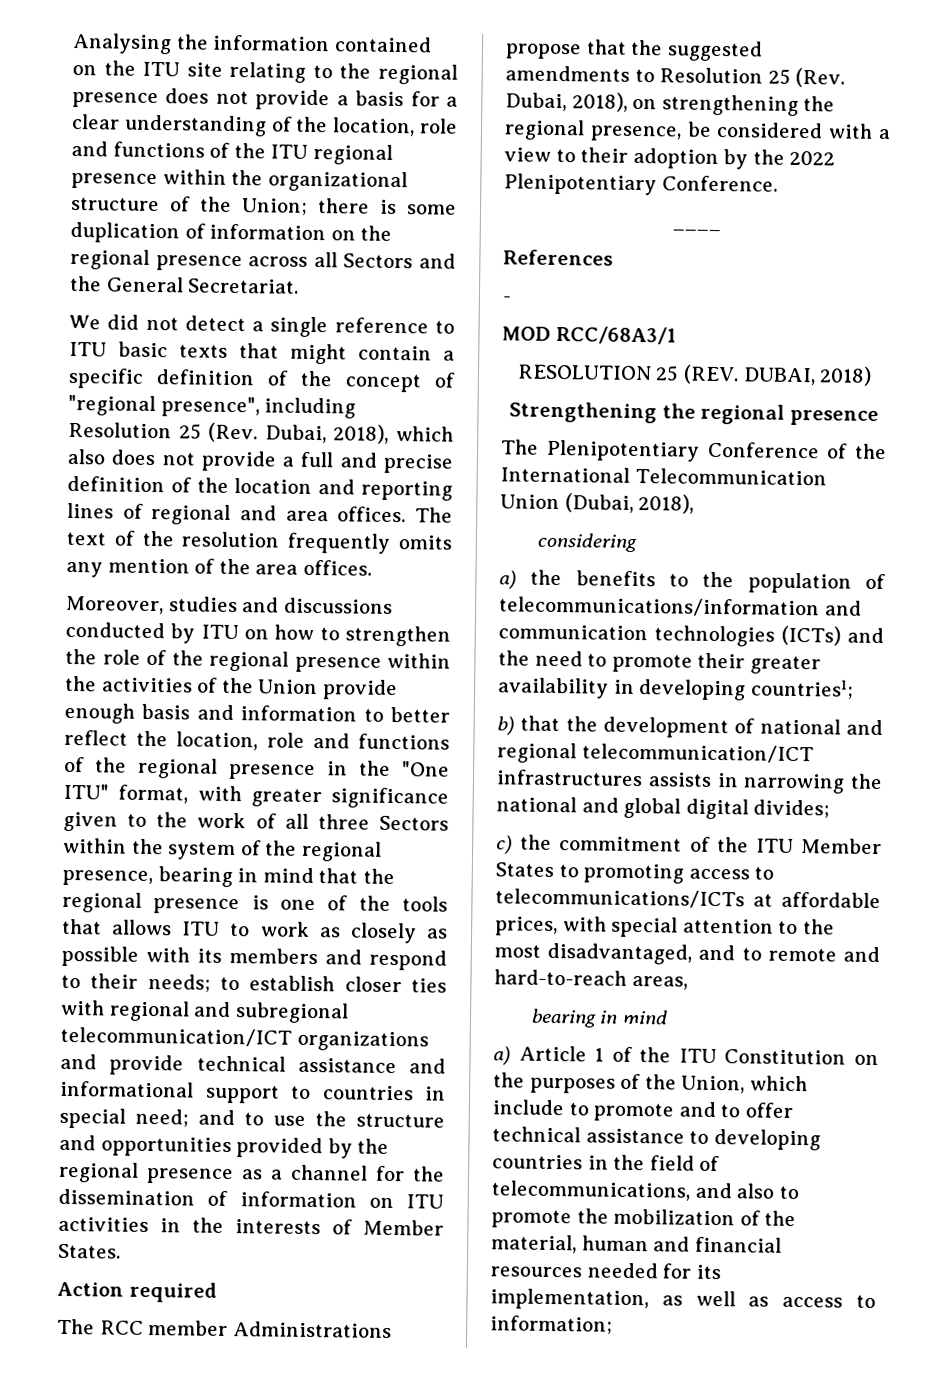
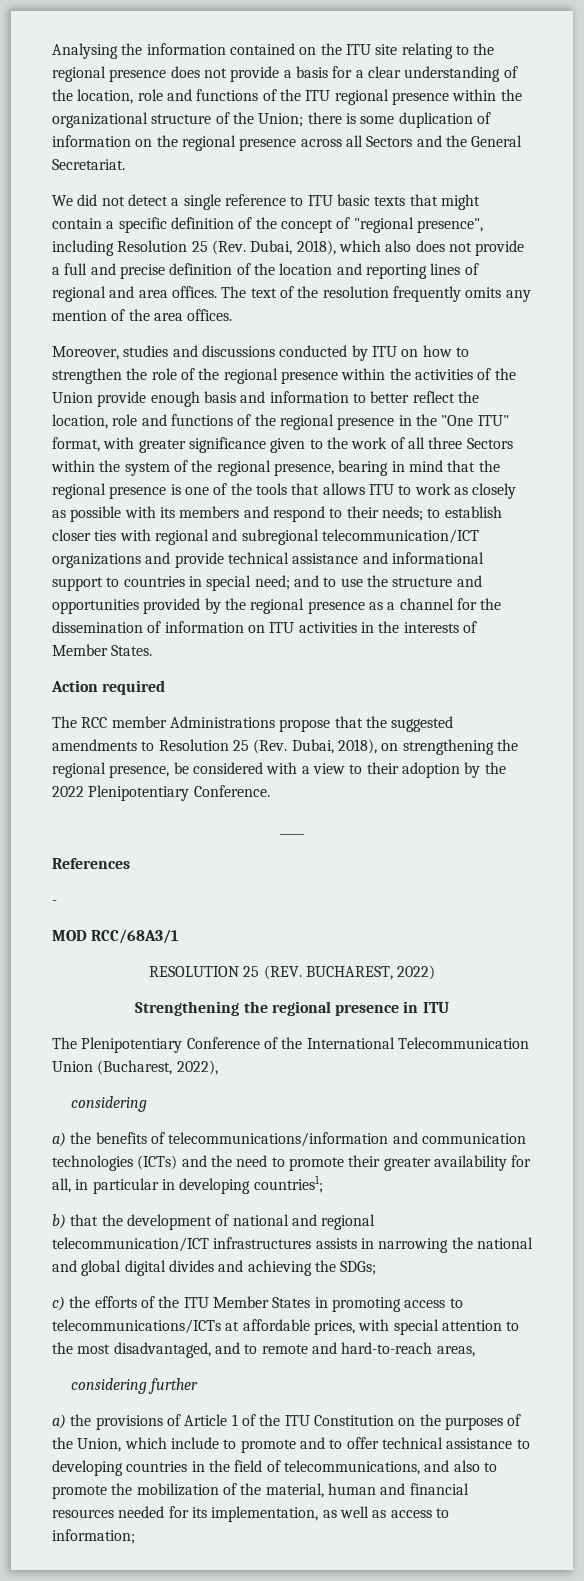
[742,366,873,386] DUBAI, 2018) -> [305,965,436,980] BUCHAREST, 2022)
(879, 417) none -> [403,1001,449,1013] in ITU
[564,493,695,514] (Dubai, 2018), -> [97,1060,218,1075] (Bucharest, 2022),
[669,571,852,594] to the population -> (147, 1138) none
(609, 688) none -> [511,1155,532,1167] [52,1178,159,1194] for all, in particular
[753,799,831,819] divides; -> [168,1260,377,1276] divides and achieving the SDGs;
[559,836,683,852] commitment -> [94,1296,137,1308] efforts
[558,864,579,878] to -> [314,1297,328,1308] in
[530,1008,668,1028] [493,1046,511,1066] bearing in mind // a) -> [70,1378,198,1394] [52,1414,181,1430] considering further // a) the provisions of

